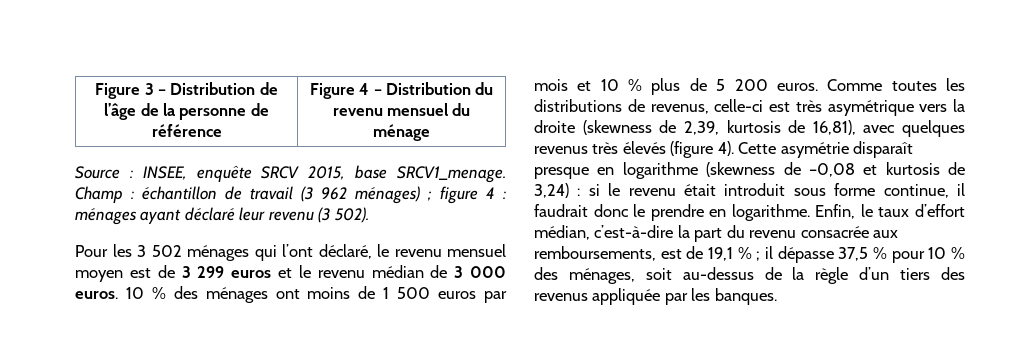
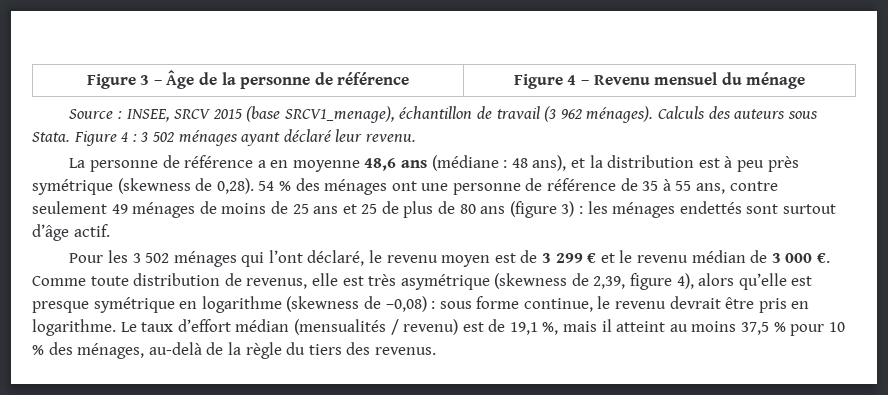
[170,82,278,95] [104,103,137,120] Distribution de l’âge -> [166,70,195,89] Âge
[385,82,494,95] [332,108,383,116] Distribution du revenu -> [593,75,650,85] Revenu
[196,165,506,183] [75,186,134,203] enquête SRCV 2015, base SRCV1_menage. Champ : -> [174,106,395,123] SRCV 2015 (base SRCV1_menage),
[355,186,506,204] [75,207,369,225] ménages) ; figure 4 : ménages ayant déclaré leur revenu (3 502). -> [586,106,818,123] [32,129,416,146] [69,155,799,172] [32,178,778,195] [32,201,836,218] [32,224,110,241] ménages). Calculs des auteurs sous Stata. Figure 4 : 3 502 ménages ayant déclaré leur revenu. // La personne de référence a en moyenne 48,6 ans (médiane : 48 ans), et la distribution est à peu près symétrique (skewness de 0,28). 54 % des ménages ont une personne de référence de 35 à 55 ans, contre seulement 49 ménages de moins de 25 ans et 25 de plus de 80 ans (figure 3) : les ménages endettés sont surtout d’âge actif.
[446,244,506,257] mensuel -> (438, 259) none
[231,270,272,278] euros -> [587,253,597,263] €
[75,286,508,303] [534,78,965,95] [534,99,622,112] euros. 10 % des ménages ont moins de 1 500 euros par mois et 10 % plus de 5 200 euros. Comme toutes les distributions -> [816,253,830,263] [32,273,221,286] €. Comme toute distribution
[714,99,764,112] celle-ci -> [311,273,338,286] elle
[919,99,965,112] [534,120,965,137] [534,141,914,158] [534,162,965,179] [534,183,965,198] [534,204,965,221] [534,225,899,242] [534,246,834,263] vers la droite (skewness de 2,39, kurtosis de 16,81), avec quelques revenus très élevés (figure 4). Cette asymétrie disparaît presque en logarithme (skewness de –0,08 et kurtosis de 3,24) : si le revenu était introduit sous forme continue, il faudrait donc le prendre en logarithme. Enfin, le taux d’effort médian, c’est-à-dire la part du revenu consacrée aux remboursements, est de 19,1 % ; il dépasse -> [494,273,813,290] [32,296,810,313] [32,319,737,336] (skewness de 2,39, figure 4), alors qu’elle est presque symétrique en logarithme (skewness de –0,08) : sous forme continue, le revenu devrait être pris en logarithme. Le taux d’effort médian (mensualités / revenu) est de 19,1 %, mais il atteint au moins
[645,267,754,280] soit au-dessus -> [148,342,202,355] au-delà
[859,267,890,280] d’un -> [286,342,306,355] du
[534,288,777,305] revenus appliquée par les banques. -> [374,347,436,355] revenus.

